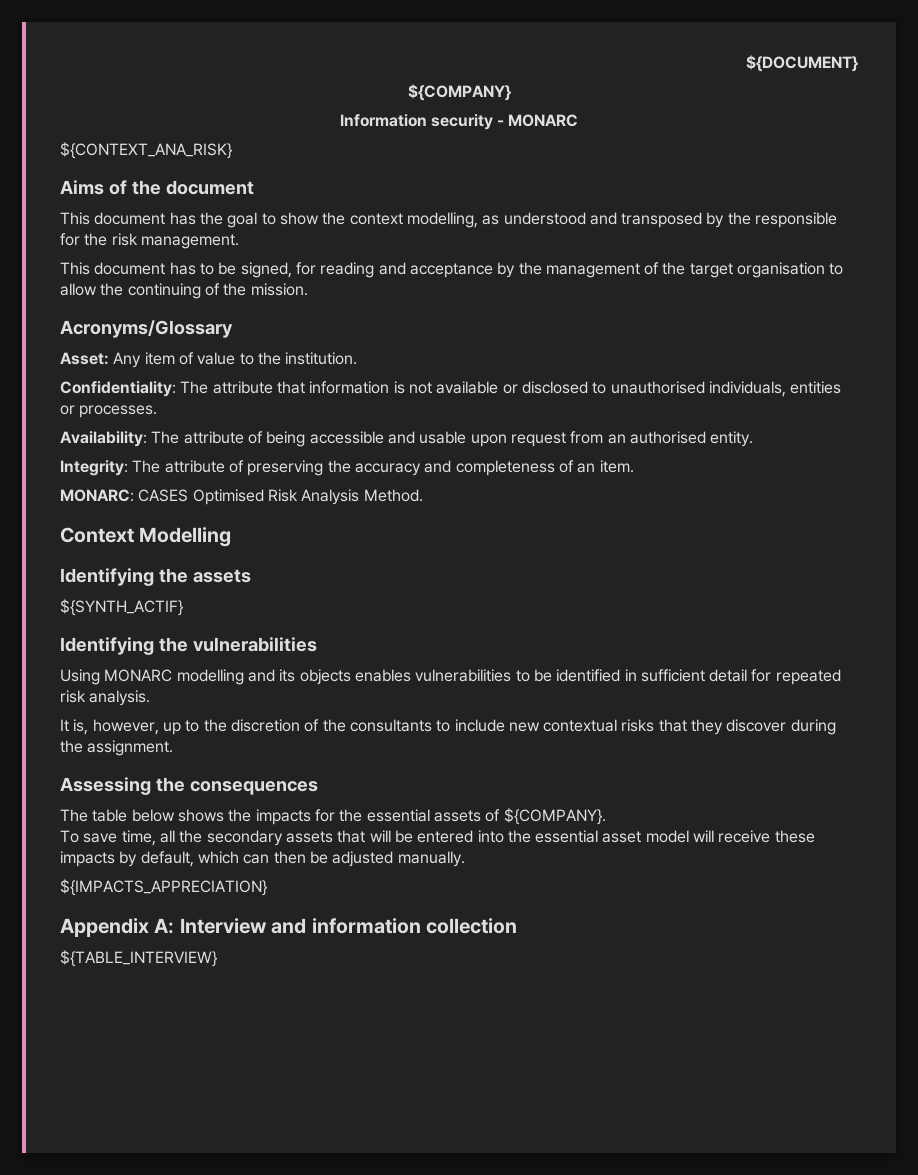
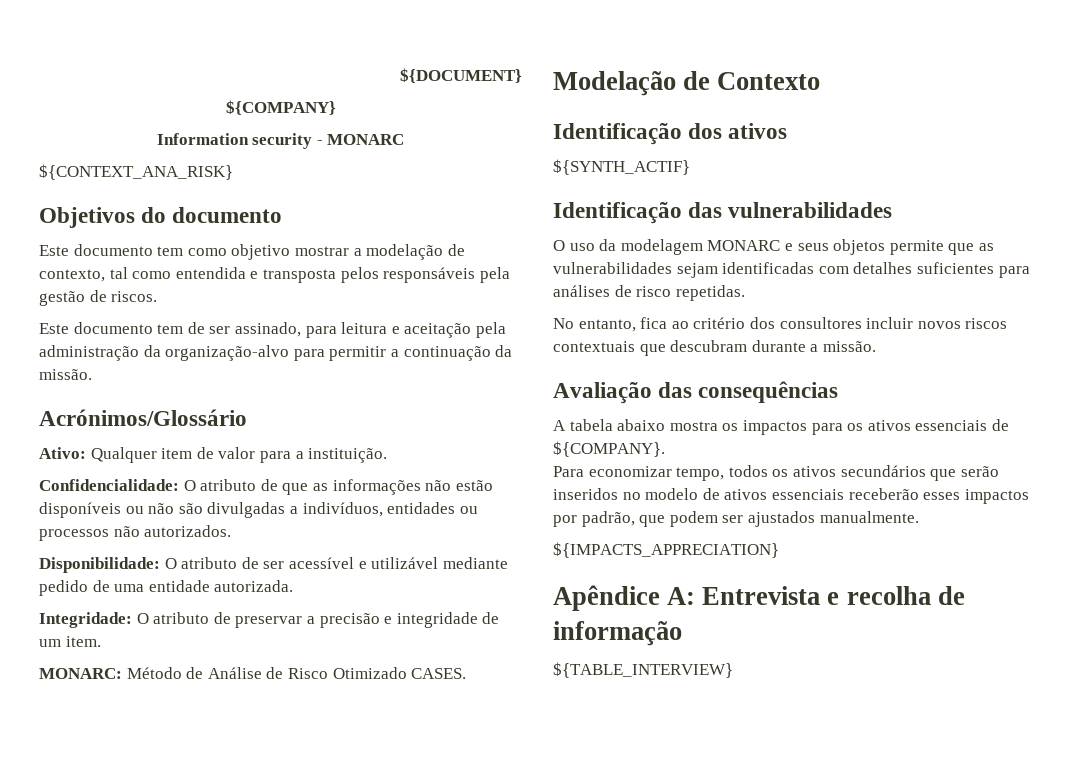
[60,180,254,195] [60,212,838,228] [60,233,239,249] [60,262,844,278] [60,283,308,299] [60,320,233,338] [60,352,358,368] [60,381,842,397] [60,405,158,418] [60,431,754,447] [60,460,634,476] [60,489,423,505] [60,527,232,547] [60,568,251,586] [60,599,183,616] [60,637,317,655] [60,669,841,685] [60,690,151,706] [60,719,836,735] [60,740,174,756] [60,777,318,795] [60,808,606,825] [60,830,815,846] [60,851,465,867] [60,879,267,896] [60,918,517,937] Aims of the document // This document has the goal to show the context modelling, as understood and transposed by the responsible for the risk management. // This document has to be signed, for reading and acceptance by the management of the target organisation to allow the continuing of the mission. // Acronyms/Glossary // Asset: Any item of value to the institution. // Confidentiality: The attribute that information is not available or disclosed to unauthorised individuals, entities or processes. // Availability: The attribute of being accessible and usable upon request from an authorised entity. // Integrity: The attribute of preserving the accuracy and completeness of an item. // MONARC: CASES Optimised Risk Analysis Method. // Context Modelling // Identifying the assets // ${SYNTH_ACTIF} // Identifying the vulnerabilities // Using MONARC modelling and its objects enables vulnerabilities to be identified in sufficient detail for repeated risk analysis. // It is, however, up to the discretion of the consultants to include new contextual risks that they discover during the assignment. // Assessing the consequences // The table below shows the impacts for the essential assets of ${COMPANY}. // To save time, all the secondary assets that will be entered into the essential asset model will receive these impacts by default, which can then be adjusted manually. // ${IMPACTS_APPRECIATION} // Appendix A: Interview and information collection -> [39,207,283,228] [39,244,465,260] [39,267,510,283] [39,290,158,306] [39,322,506,338] [39,345,513,361] [39,369,92,380] [39,409,247,426] [39,447,388,463] [39,479,493,495] [39,502,478,518] [39,525,232,541] [39,557,508,573] [39,580,294,596] [39,612,500,628] [39,636,101,647] [39,667,467,679] [553,71,821,96] [553,123,788,145] [553,159,690,175] [553,202,893,224] [553,239,994,255] [553,262,1030,278] [553,285,745,301] [553,317,1008,332] [553,340,876,356] [553,381,839,404] [553,419,1009,435] [553,441,665,457] [553,465,999,481] [553,488,1029,504] [553,511,919,527] [553,542,779,558] [553,585,965,611] [553,621,682,646] Objetivos do documento // Este documento tem como objetivo mostrar a modelação de contexto, tal como entendida e transposta pelos responsáveis pela gestão de riscos. // Este documento tem de ser assinado, para leitura e aceitação pela administração da organização-alvo para permitir a continuação da missão. // Acrónimos/Glossário // Ativo: Qualquer item de valor para a instituição. // Confidencialidade: O atributo de que as informações não estão disponíveis ou não são divulgadas a indivíduos, entidades ou processos não autorizados. // Disponibilidade: O atributo de ser acessível e utilizável mediante pedido de uma entidade autorizada. // Integridade: O atributo de preservar a precisão e integridade de um item. // MONARC: Método de Análise de Risco Otimizado CASES. // Modelação de Contexto // Identificação dos ativos // ${SYNTH_ACTIF} // Identificação das vulnerabilidades // O uso da modelagem MONARC e seus objetos permite que as vulnerabilidades sejam identificadas com detalhes suficientes para análises de risco repetidas. // No entanto, fica ao critério dos consultores incluir novos riscos contextuais que descubram durante a missão. // Avaliação das consequências // A tabela abaixo mostra os impactos para os ativos essenciais de ${COMPANY}. // Para economizar tempo, todos os ativos secundários que serão inseridos no modelo de ativos essenciais receberão esses impactos por padrão, que podem ser ajustados manualmente. // ${IMPACTS_APPRECIATION} // Apêndice A: Entrevista e recolha de informação

